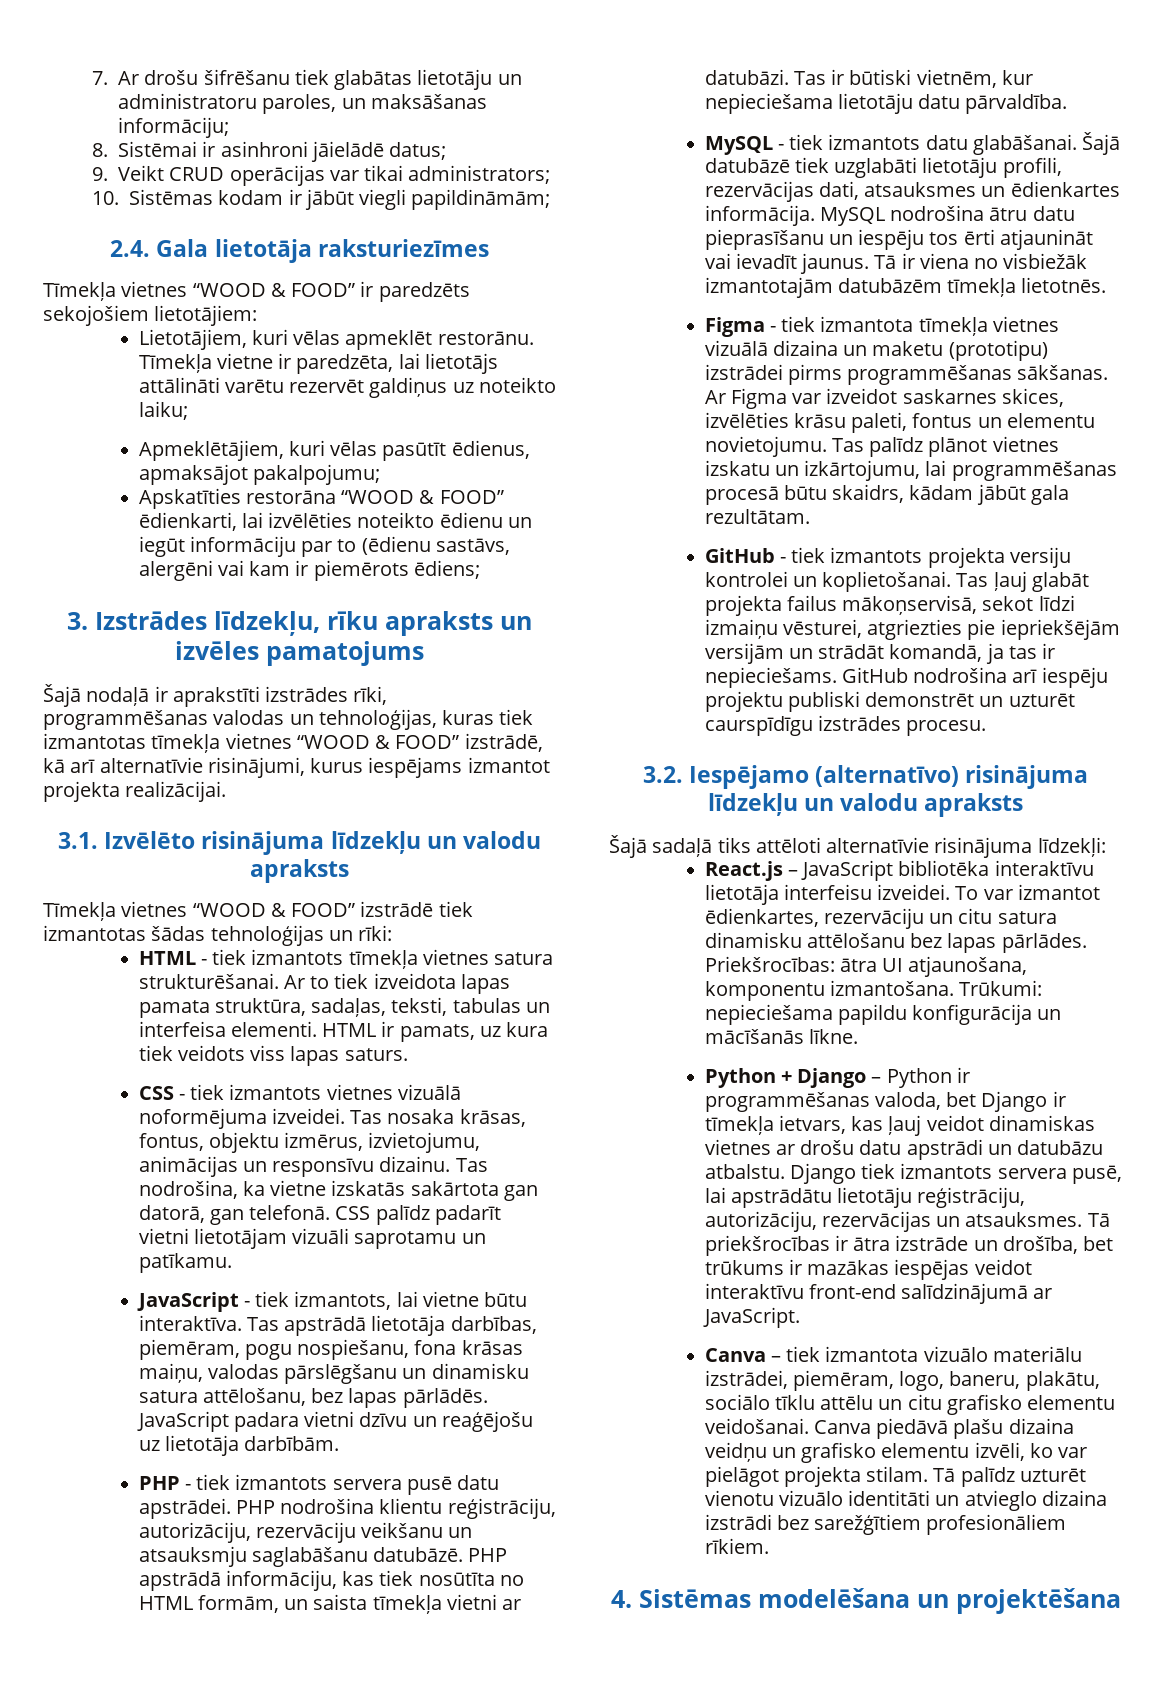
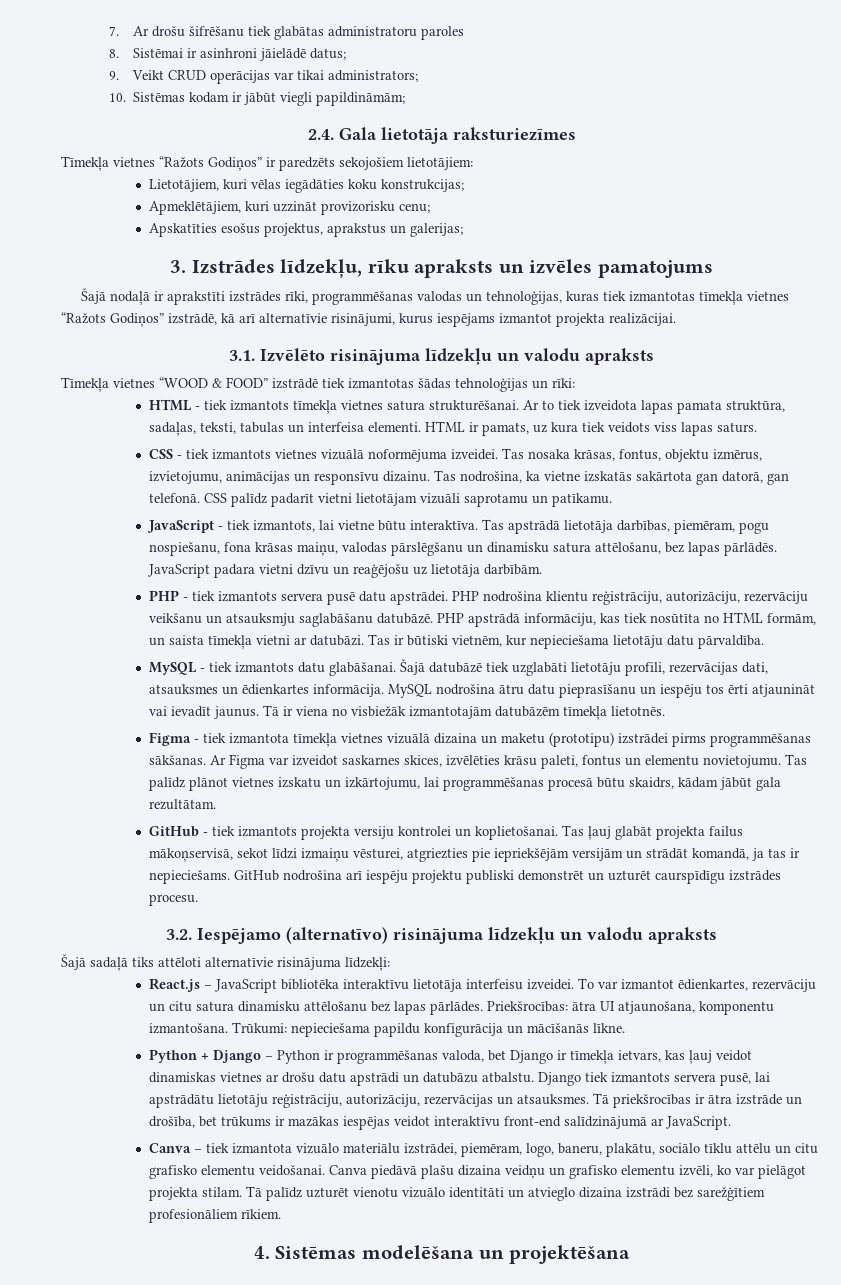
[417,69,522,90] [118,93,487,114] [118,117,230,138] lietotāju un administratoru paroles, un maksāšanas informāciju; -> [327,26,464,40] administratoru paroles
[192,283,356,297] “WOOD & FOOD” -> [159,156,262,171] “Ražots Godiņos”
[345,330,534,350] [138,353,498,374] [138,377,556,398] [138,401,188,420] [138,440,530,461] [138,464,380,485] [138,488,504,509] [138,512,532,531] [138,536,510,557] [138,560,480,581] apmeklēt restorānu. Tīmekļa vietne ir paredzēta, lai lietotājs attālināti varētu rezervēt galdiņus uz noteikto laiku; // Apmeklētājiem, kuri vēlas pasūtīt ēdienus, apmaksājot pakalpojumu; // Apskatīties restorāna “WOOD & FOOD” ēdienkarti, lai izvēlēties noteikto ēdienu un iegūt informāciju par to (ēdienu sastāvs, alergēni vai kam ir piemērots ēdiens; -> [284,179,464,193] [148,201,430,215] [148,223,463,237] iegādāties koku konstrukcijas; // Apmeklētājiem, kuri uzzināt provizorisku cenu; // Apskatīties esošus projektus, aprakstus un galerijas;
[296,735,460,749] “WOOD & FOOD” -> [61,312,164,327] “Ražots Godiņos”

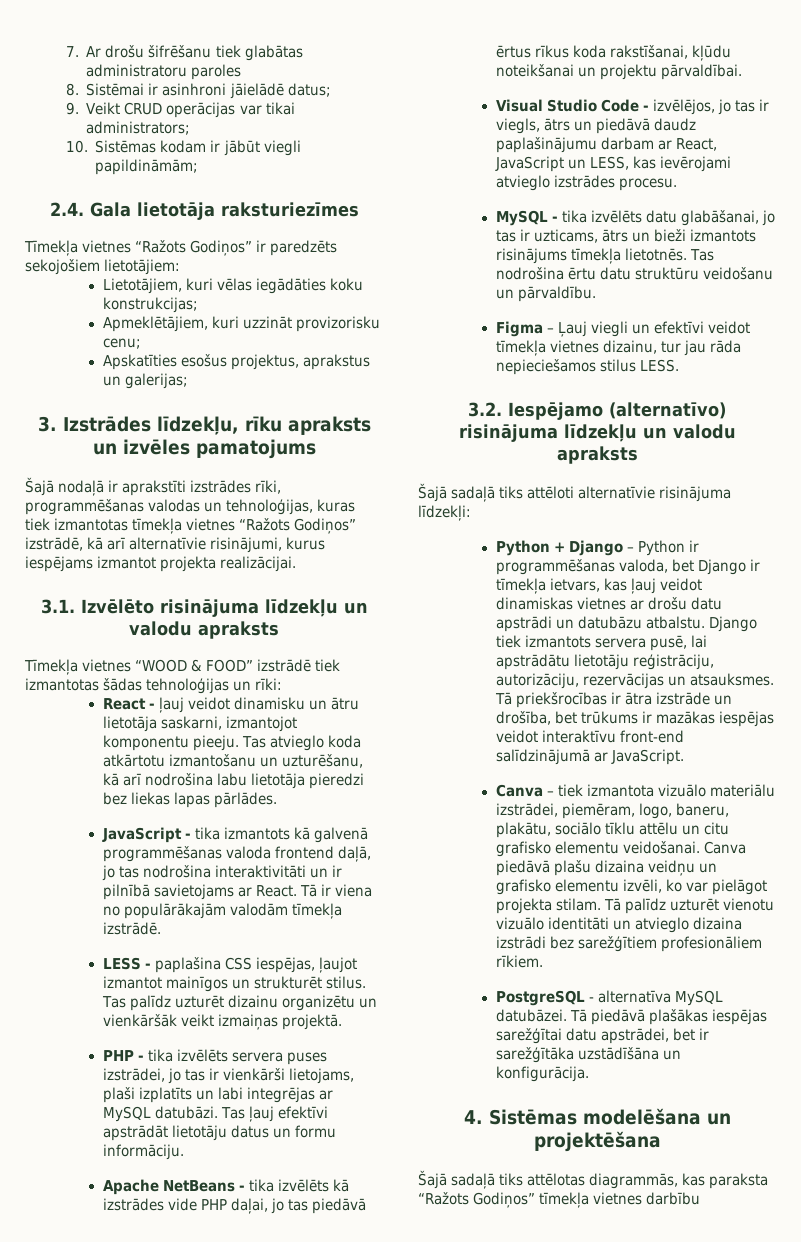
[148,399,785,414] [148,421,757,436] [148,448,762,462] [148,470,789,485] [148,493,612,507] [146,519,769,534] [148,542,777,556] [147,564,542,578] [148,590,808,605] [148,612,816,627] [148,634,764,649] [148,659,768,676] [148,684,815,698] [148,705,665,720] [148,732,811,747] [148,754,807,769] [148,777,781,791] [148,799,216,810] [148,825,743,840] [148,848,800,862] [148,870,781,884] [148,894,198,906] HTML - tiek izmantots tīmekļa vietnes satura strukturēšanai. Ar to tiek izveidota lapas pamata struktūra, sadaļas, teksti, tabulas un interfeisa elementi. HTML ir pamats, uz kura tiek veidots viss lapas saturs. // CSS - tiek izmantots vietnes vizuālā noformējuma izveidei. Tas nosaka krāsas, fontus, objektu izmērus, izvietojumu, animācijas un responsīvu dizainu. Tas nodrošina, ka vietne izskatās sakārtota gan datorā, gan telefonā. CSS palīdz padarīt vietni lietotājam vizuāli saprotamu un patīkamu. // JavaScript - tiek izmantots, lai vietne būtu interaktīva. Tas apstrādā lietotāja darbības, piemēram, pogu nospiešanu, fona krāsas maiņu, valodas pārslēgšanu un dinamisku satura attēlošanu, bez lapas pārlādēs. JavaScript padara vietni dzīvu un reaģējošu uz lietotāja darbībām. // PHP - tiek izmantots servera pusē datu apstrādei. PHP nodrošina klientu reģistrāciju, autorizāciju, rezervāciju veikšanu un atsauksmju saglabāšanu datubāzē. PHP apstrādā informāciju, kas tiek nosūtīta no HTML formām, un saista tīmekļa vietni ar datubāzi. Tas ir būtiski vietnēm, kur nepieciešama lietotāju datu pārvaldība. // MySQL - tiek izmantots datu glabāšanai. Šajā datubāzē tiek uzglabāti lietotāju profili, rezervācijas dati, atsauksmes un ēdienkartes informācija. MySQL nodrošina ātru datu pieprasīšanu un iespēju tos ērti atjaunināt vai ievadīt jaunus. Tā ir viena no visbiežāk izmantotajām datubāzēm tīmekļa lietotnēs. // Figma - tiek izmantota tīmekļa vietnes vizuālā dizaina un maketu (prototipu) izstrādei pirms programmēšanas sākšanas. Ar Figma var izveidot saskarnes skices, izvēlēties krāsu paleti, fontus un elementu novietojumu. Tas palīdz plānot vietnes izskatu un izkārtojumu, lai programmēšanas procesā būtu skaidrs, kādam jābūt gala rezultātam. // GitHub - tiek izmantots projekta versiju kontrolei un koplietošanai. Tas ļauj glabāt projekta failus mākoņservisā, sekot līdzi izmaiņu vēsturei, atgriezties pie iepriekšējām versijām un strādāt komandā, ja tas ir nepieciešams. GitHub nodrošina arī iespēju projektu publiski demonstrēt un uzturēt caurspīdīgu izstrādes procesu. -> [102,697,360,713] [102,716,297,732] [102,735,362,751] [102,754,363,768] [102,773,365,789] [102,792,277,808] [101,827,369,843] [102,846,371,862] [101,865,343,881] [102,884,373,900] [102,903,342,919] [102,922,161,935] [102,957,358,973] [102,976,367,992] [101,995,378,1011] [102,1014,342,1030] [102,1049,328,1065] [102,1068,355,1084] [102,1087,334,1103] [102,1106,329,1122] [102,1125,337,1141] [102,1144,184,1160] [102,1179,350,1195] [102,1198,367,1214] [495,45,732,61] [495,64,742,80] [495,99,770,115] [495,118,697,134] [495,137,717,153] [494,156,732,172] [495,175,677,191] [495,210,776,226] [495,229,757,243] [495,248,714,264] [495,267,774,280] [495,286,596,302] [495,321,751,337] [495,340,742,356] [495,359,679,375] React - ļauj veidot dinamisku un ātru lietotāja saskarni, izmantojot komponentu pieeju. Tas atvieglo koda atkārtotu izmantošanu un uzturēšanu, kā arī nodrošina labu lietotāja pieredzi bez liekas lapas pārlādes. // JavaScript - tika izmantots kā galvenā programmēšanas valoda frontend daļā, jo tas nodrošina interaktivitāti un ir pilnībā savietojams ar React. Tā ir viena no populārākajām valodām tīmekļa izstrādē. // LESS - paplašina CSS iespējas, ļaujot izmantot mainīgos un strukturēt stilus. Tas palīdz uzturēt dizainu organizētu un vienkāršāk veikt izmaiņas projektā. // PHP - tika izvēlēts servera puses izstrādei, jo tas ir vienkārši lietojams, plaši izplatīts un labi integrējas ar MySQL datubāzi. Tas ļauj efektīvi apstrādāt lietotāju datus un formu informāciju. // Apache NetBeans - tika izvēlēts kā izstrādes vide PHP daļai, jo tas piedāvā ērtus rīkus koda rakstīšanai, kļūdu noteikšanai un projektu pārvaldībai. // Visual Studio Code - izvēlējos, jo tas ir viegls, ātrs un piedāvā daudz paplašinājumu darbam ar React, JavaScript un LESS, kas ievērojami atvieglo izstrādes procesu. // MySQL - tika izvēlēts datu glabāšanai, jo tas ir uzticams, ātrs un bieži izmantots risinājums tīmekļa lietotnēs. Tas nodrošina ērtu datu struktūru veidošanu un pārvaldību. // Figma – Ļauj viegli un efektīvi veidot tīmekļa vietnes dizainu, tur jau rāda nepieciešamos stilus LESS.
[148,978,816,993] [148,1001,774,1015] [148,1022,625,1037] // React.js – JavaScript bibliotēka interaktīvu lietotāja interfeisu izveidei. To var izmantot ēdienkartes, rezervāciju un citu satura dinamisku attēlošanu bez lapas pārlādes. Priekšrocības: ātra UI atjaunošana, komponentu izmantošana. Trūkumi: nepieciešama papildu konfigurācija un mācīšanās līkne. -> (471, 513) none
(281, 1214) none -> [495,990,723,1006] [495,1009,768,1025] [495,1028,710,1044] [495,1047,681,1063] [495,1066,589,1082] // PostgreSQL - alternatīva MySQL datubāzei. Tā piedāvā plašākas iespējas sarežģītai datu apstrādei, bet ir sarežģītāka uzstādīšāna un konfigurācija.
(631, 1254) none -> [418,1170,769,1189] [418,1192,701,1208] // Šajā sadaļā tiks attēlotas diagrammās, kas paraksta “Ražots Godiņos” tīmekļa vietnes darbību

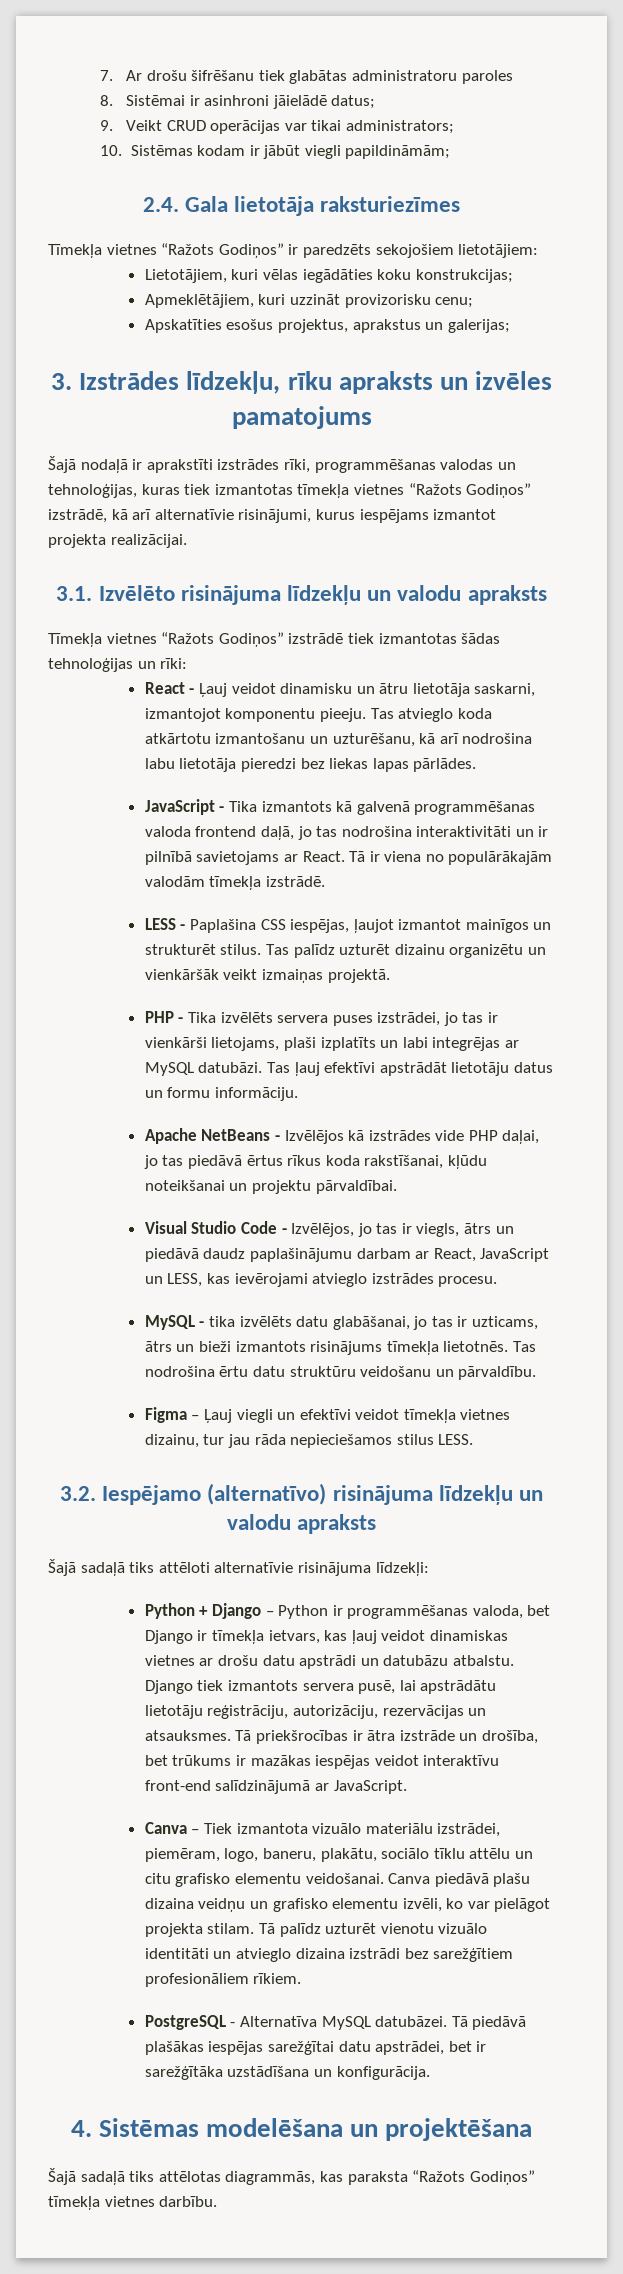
[135,659,254,672] “WOOD & FOOD” -> [161,632,284,647] “Ražots Godiņos”
[158,697,184,713] ļauj -> [198,683,227,697] Ļauj
[194,827,220,840] tika -> [228,801,257,812] Tika
[154,957,221,973] paplašina -> [189,919,256,933] Paplašina
[147,1049,173,1062] tika -> [187,1012,216,1023] Tika
[248,1179,330,1192] tika izvēlēts -> [284,1130,344,1144] Izvēlējos
[653,99,716,115] izvēlējos, -> [291,1223,355,1237] Izvēlējos,
[557,784,583,797] tiek -> [203,1823,232,1834] Tiek
[597,990,671,1003] alternatīva -> [239,2016,317,2027] Alternatīva
[577,1047,659,1060] uzstādīšāna -> [227,2066,310,2077] uzstādīšana
[646,1192,701,1205] darbību -> [159,2196,218,2207] darbību.

